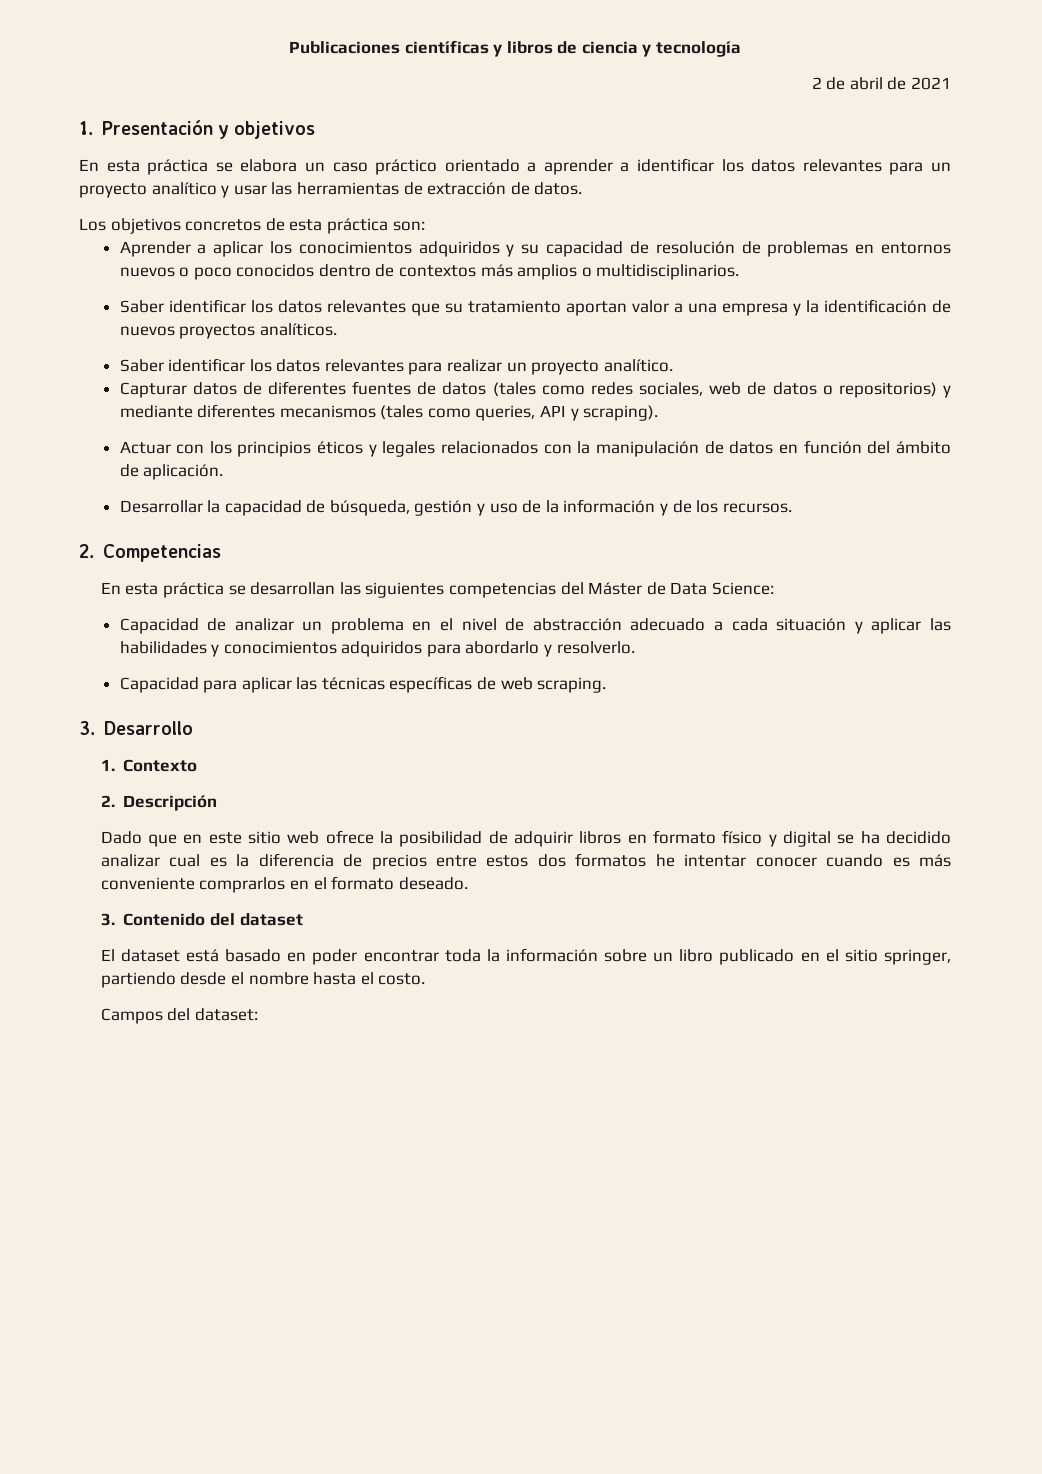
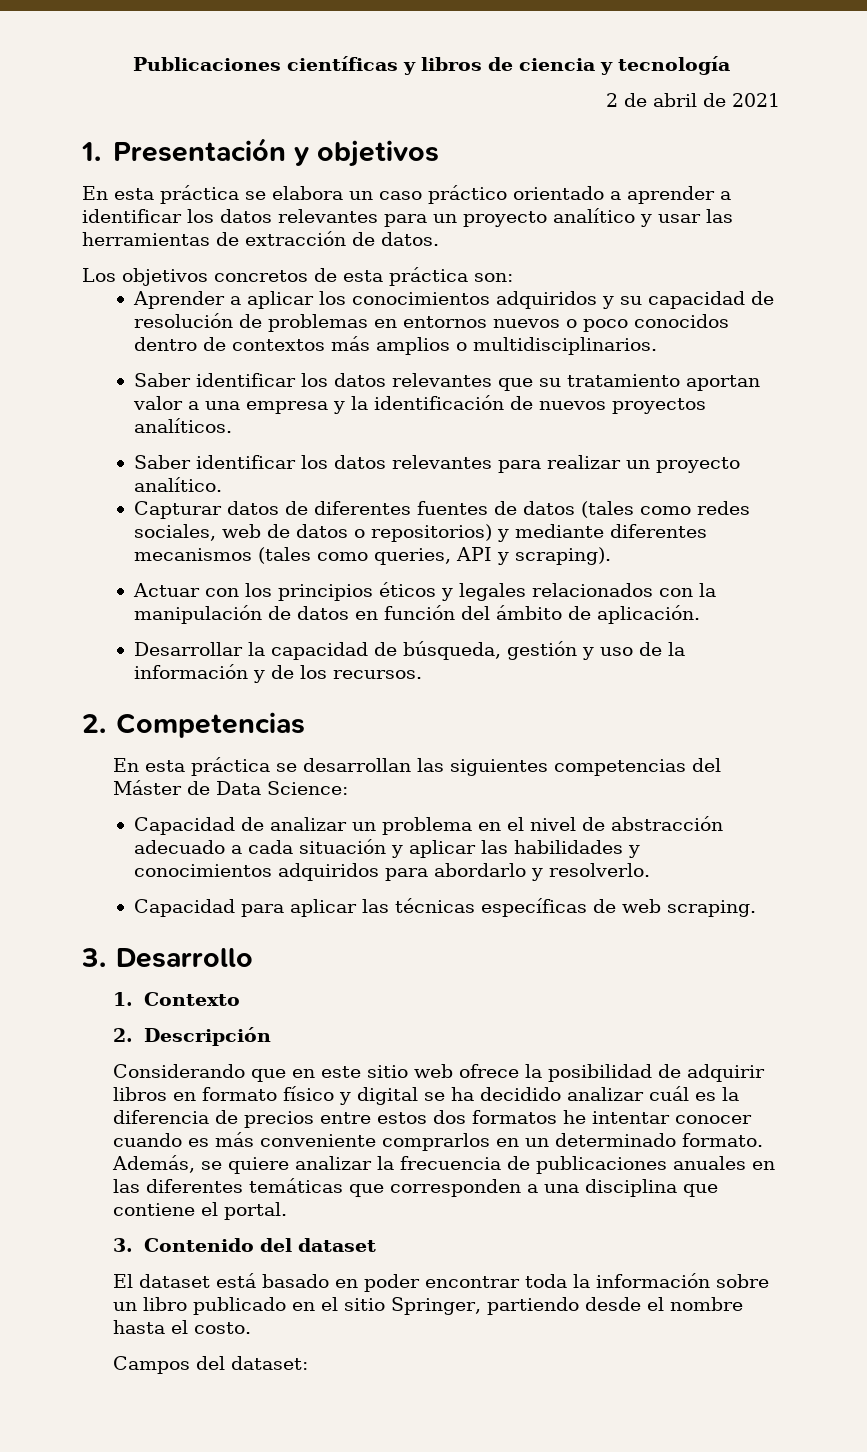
[100,831,142,844] Dado -> [112,1064,245,1078] Considerando
[169,854,201,867] cual -> [648,1086,689,1101] cuál
[313,876,468,890] el formato deseado. -> [524,1133,763,1147] [111,1155,775,1174] [112,1178,718,1197] [112,1202,287,1220] un determinado formato. Además, se quiere analizar la frecuencia de publicaciones anuales en las diferentes temáticas que corresponden a una disciplina que contiene el portal.
[883,949,951,965] springer, -> [390,1297,481,1315] Springer,

